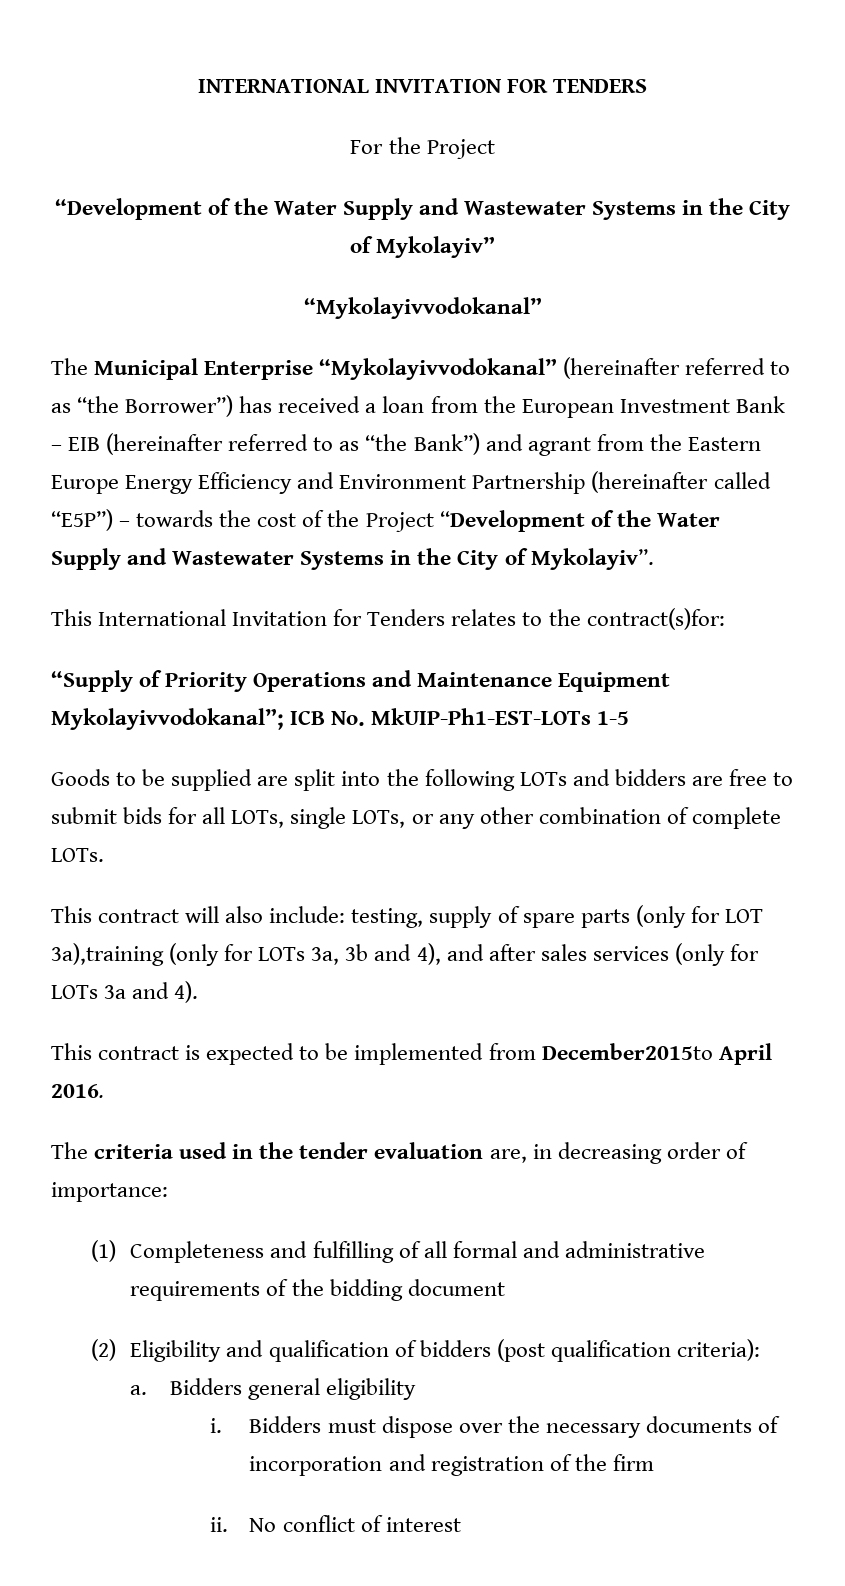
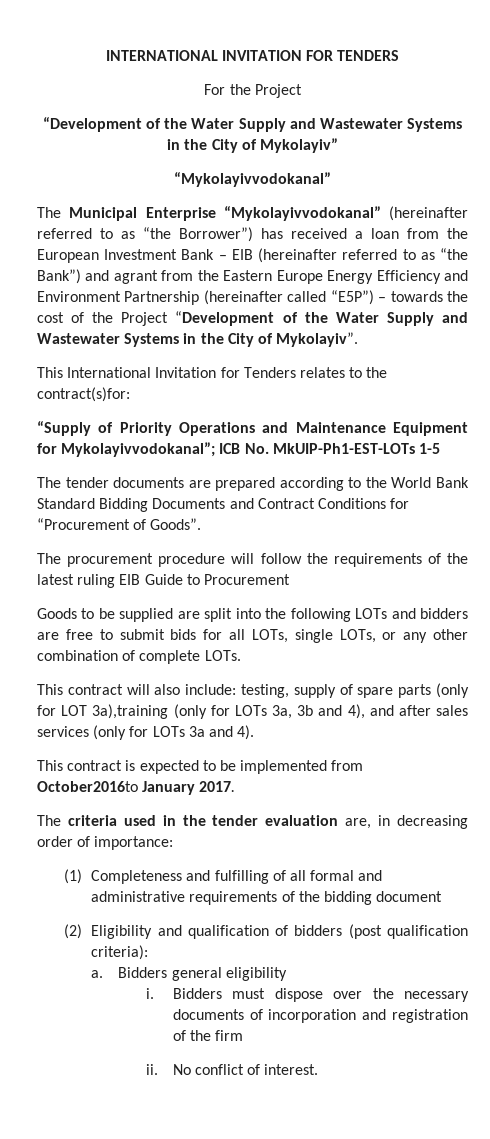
(671, 682) none -> [37,443,57,454] for
(630, 718) none -> [37,477,469,491] [37,498,410,512] [37,518,202,530] [37,553,468,567] [37,574,290,588] // The tender documents are prepared according to the World Bank Standard Bidding Documents and Contract Conditions for “Procurement of Goods”. // The procurement procedure will follow the requirements of the latest ruling EIB Guide to Procurement
[541,1043,772,1065] [51,1084,104,1098] December2015to April 2016. -> [37,781,236,795] October2016to January 2017.
[385,1517,461,1532] interest -> [264,1064,319,1075] interest.

